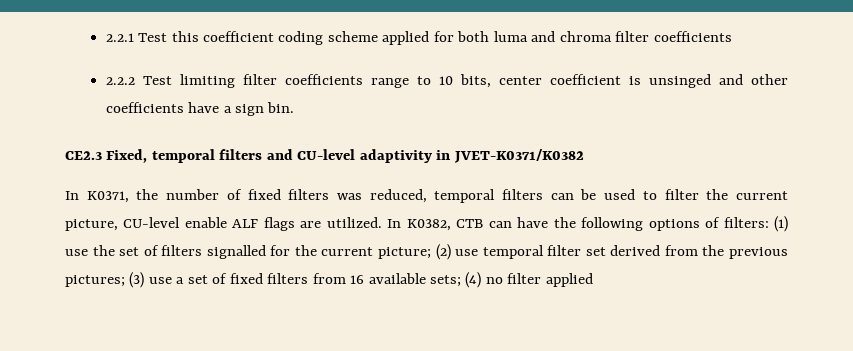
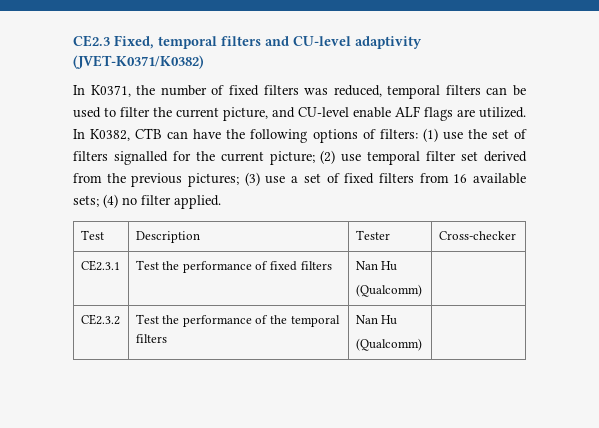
[105,31,732,45] [105,74,788,88] [105,102,295,116] 2.2.1 Test this coefficient coding scheme applied for both luma and chroma filter coefficients // 2.2.2 Test limiting filter coefficients range to 10 bits, center coefficient is unsinged and other coefficients have a sign bin. // -> (73, 41) none
[436,149,584,163] in JVET-K0371/K0382 -> [73,55,204,69] (JVET-K0371/K0382)
(118, 225) none -> [272,107,295,118] and
[545,273,593,287] applied -> [174,195,221,209] [80,230,104,240] [135,231,200,243] [355,230,390,240] [438,231,516,240] [80,260,120,271] [135,260,332,273] [355,261,398,271] [355,284,422,297] [80,314,120,325] [135,314,340,327] [135,334,167,343] [355,315,398,325] [355,338,422,351] applied. // Test | Description | Tester | Cross-checker // CE2.3.1 | Test the performance of fixed filters | Nan Hu // (Qualcomm) | // CE2.3.2 | Test the performance of the temporal filters | Nan Hu // (Qualcomm) |

